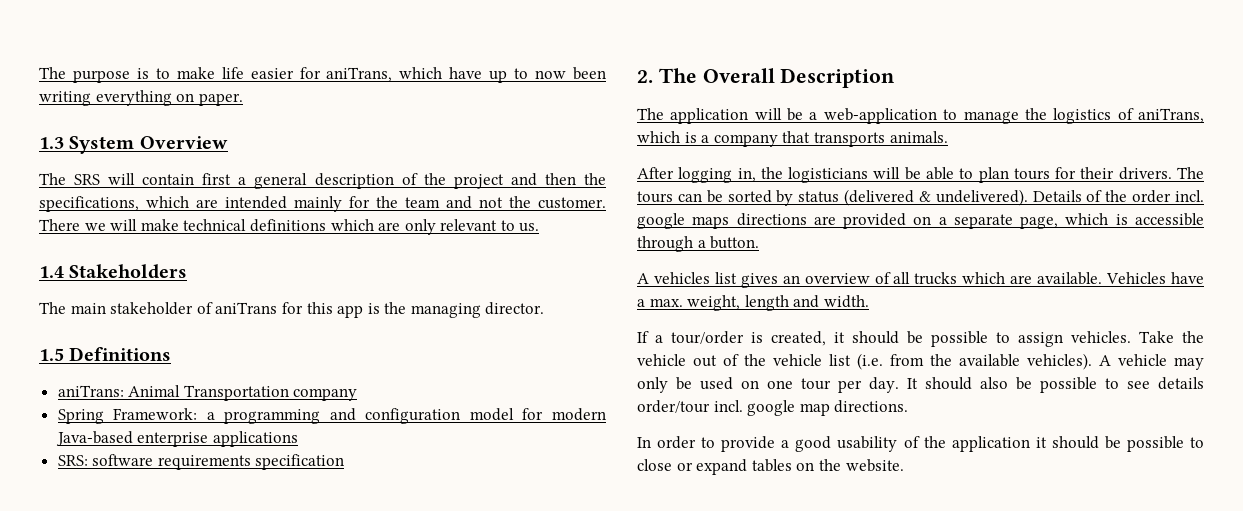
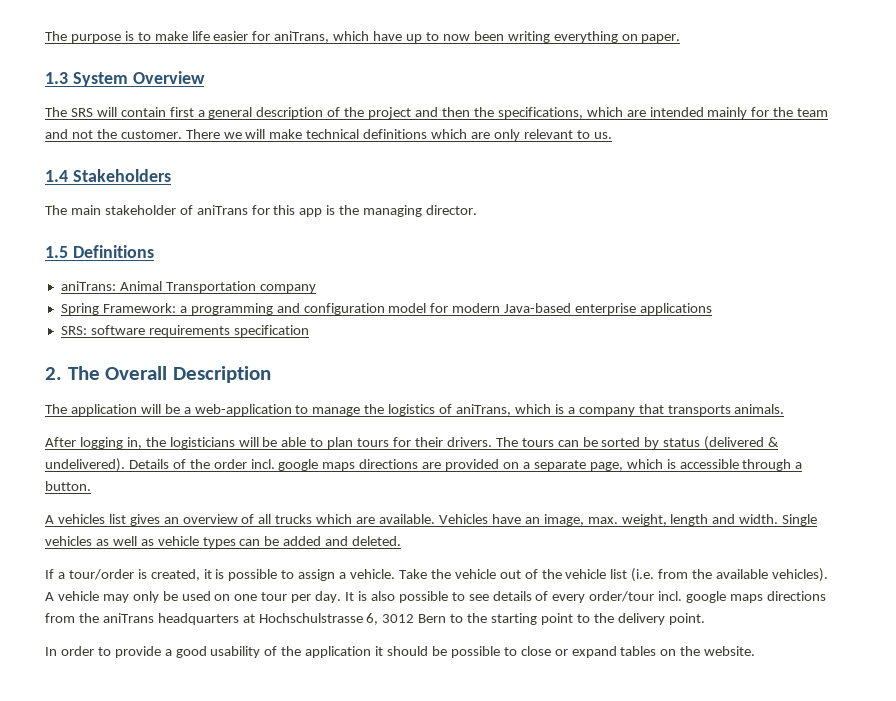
[637,299,645,307] a -> [524,514,584,526] an image,
(869, 301) none -> [782,514,818,526] [45,536,402,548] Single vehicles as well as vehicle types can be added and deleted.
[852,331,923,344] should be -> [215,569,225,579] is
[1071,331,1131,343] vehicles. -> [339,569,396,579] a vehicle.
[925,377,1032,390] should also be -> [357,591,395,601] is also
(1204, 383) none -> [535,591,586,603] of every
[799,400,909,416] map directions. -> [730,591,826,603] [45,613,705,625] maps directions from the aniTrans headquarters at Hochschulstrasse 6, 3012 Bern to the starting point to the delivery point.

